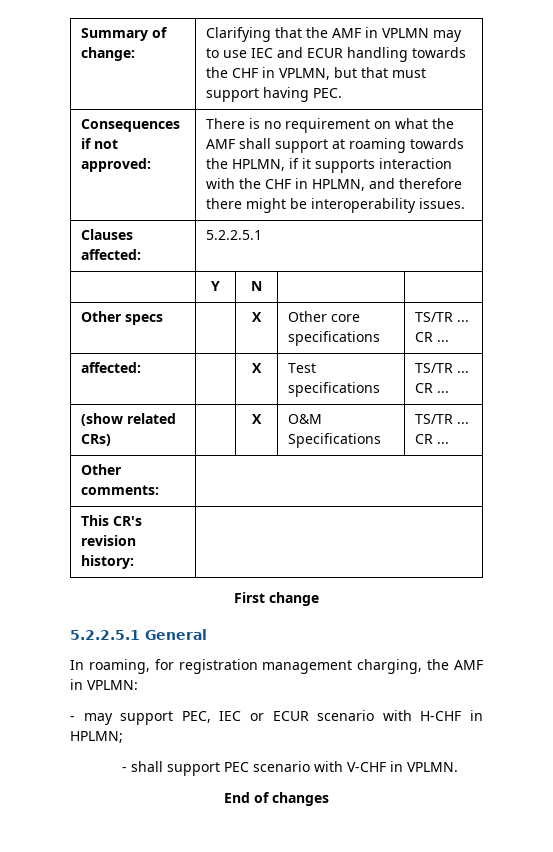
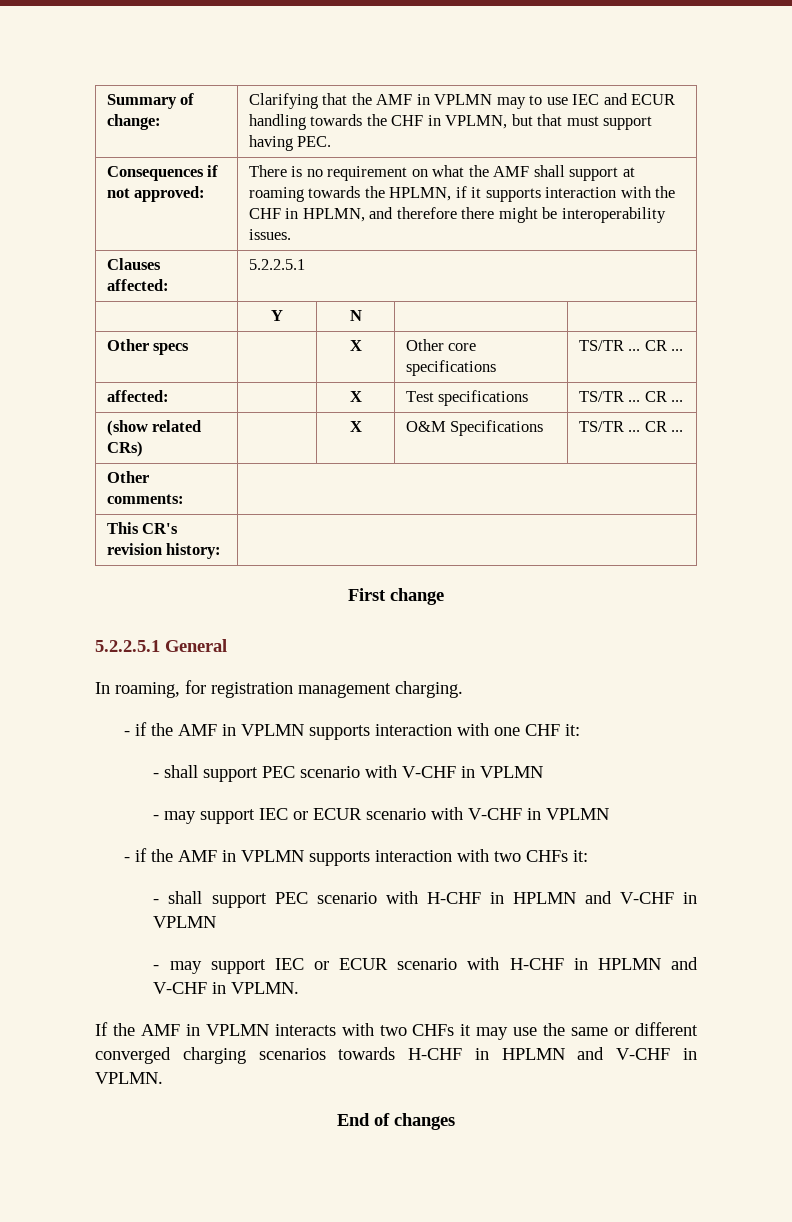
[357,659,483,674] [70,679,138,690] [70,710,484,725] [70,731,123,743] charging, the AMF in VPLMN: // - may support PEC, IEC or ECUR scenario with H-CHF in HPLMN; -> [395,681,463,698] [124,722,581,740] charging. // - if the AMF in VPLMN supports interaction with one CHF it:
(403, 766) none -> [480,766,544,778] [153,807,610,824] [124,848,589,866] [153,891,697,908] [153,916,217,928] [153,957,698,974] [153,982,300,994] [95,1022,698,1040] [95,1047,697,1064] VPLMN // - may support IEC or ECUR scenario with V-CHF in VPLMN // - if the AMF in VPLMN supports interaction with two CHFs it: // - shall support PEC scenario with H-CHF in HPLMN and V-CHF in VPLMN // - may support IEC or ECUR scenario with H-CHF in HPLMN and V-CHF in VPLMN. // If the AMF in VPLMN interacts with two CHFs it may use the same or different converged charging scenarios towards H-CHF in HPLMN and V-CHF in

